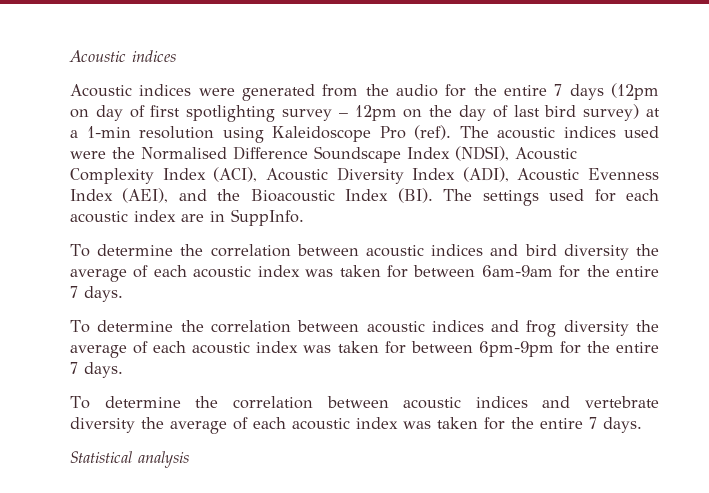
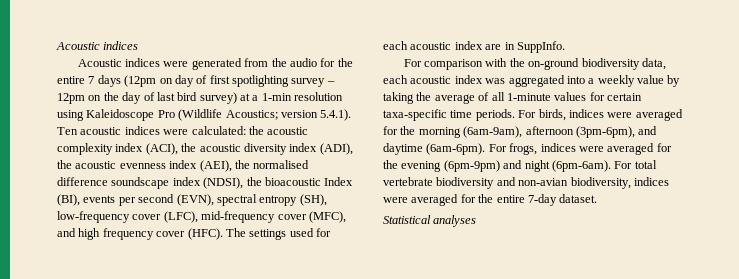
[413,125,660,140] [70,146,577,163] [70,167,659,184] [70,188,433,203] (ref). The acoustic indices used were the Normalised Difference Soundscape Index (NDSI), Acoustic Complexity Index (ACI), Acoustic Diversity Index (ADI), Acoustic Evenness Index (AEI), and the Bioacoustic Index (BI). -> [178,109,352,121] [57,126,309,135] [57,143,353,155] [57,160,310,172] [57,177,354,189] [57,194,327,206] [57,211,346,223] [57,228,223,240] (Wildlife Acoustics; version 5.4.1). Ten acoustic indices were calculated: the acoustic complexity index (ACI), the acoustic diversity index (ADI), the acoustic evenness index (AEI), the normalised difference soundscape index (NDSI), the bioacoustic Index (BI), events per second (EVN), spectral entropy (SH), low-frequency cover (LFC), mid-frequency cover (MFC), and high frequency cover (HFC).
[70,244,660,260] [70,265,659,282] [70,286,123,302] [70,320,659,337] [70,341,659,358] [70,362,123,378] [70,396,659,409] [70,417,642,434] To determine the correlation between acoustic indices and bird diversity the average of each acoustic index was taken for between 6am-9am for the entire 7 days. // To determine the correlation between acoustic indices and frog diversity the average of each acoustic index was taken for between 6pm-9pm for the entire 7 days. // To determine the correlation between acoustic indices and vertebrate diversity the average of each acoustic index was taken for the entire 7 days. -> [403,58,666,70] [383,75,681,87] [383,92,642,104] [383,109,683,121] [383,126,658,138] [383,143,672,155] [383,160,657,172] [383,177,669,189] [383,194,598,206] For comparison with the on-ground biodiversity data, each acoustic index was aggregated into a weekly value by taking the average of all 1-minute values for certain taxa-specific time periods. For birds, indices were averaged for the morning (6am-9am), afternoon (3pm-6pm), and daytime (6am-6pm). For frogs, indices were averaged for the evening (6pm-9pm) and night (6pm-6am). For total vertebrate biodiversity and non-avian biodiversity, indices were averaged for the entire 7-day dataset.
[138,451,189,468] analysis -> [433,215,477,227] analyses

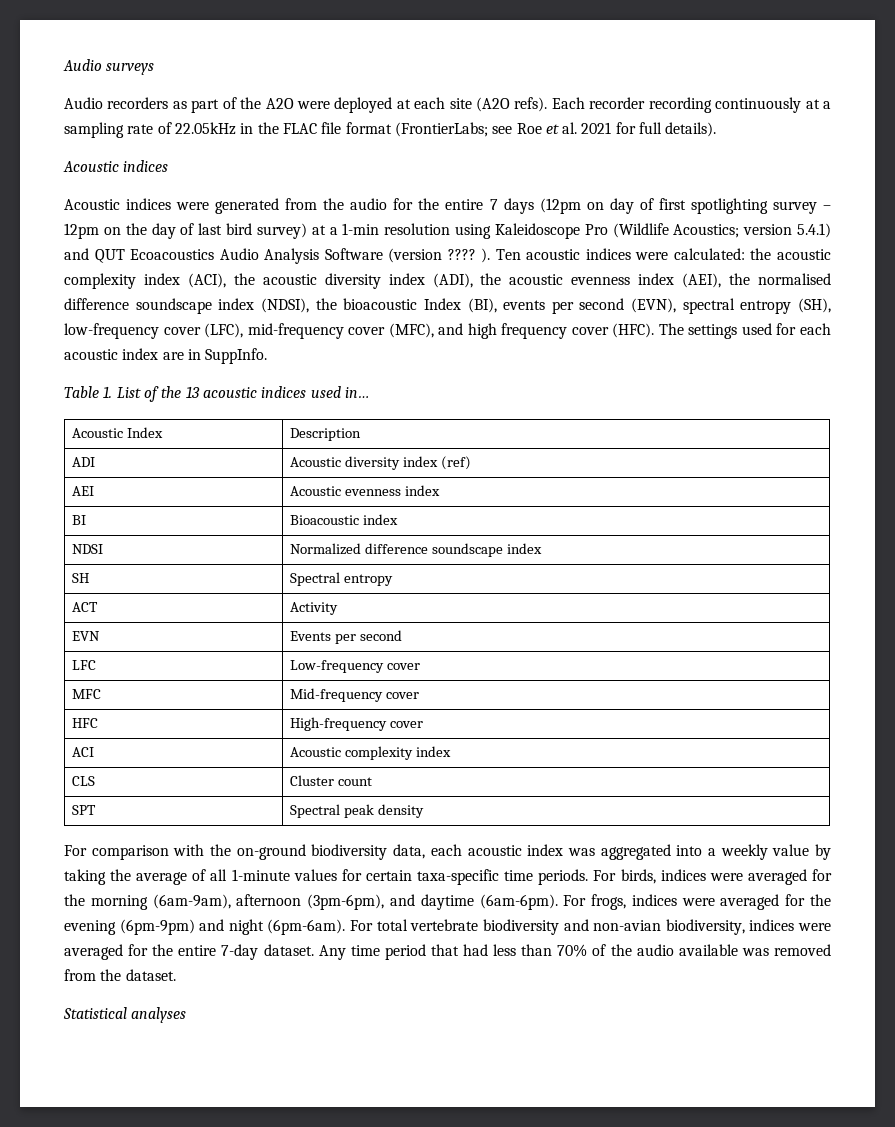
(56, 46) none -> [63,59,155,75] [64,97,832,113] [64,122,717,138] Audio surveys // Audio recorders as part of the A2O were deployed at each site (A2O refs). Each recorder recording continuously at a sampling rate of 22.05kHz in the FLAC file format (FrontierLabs; see Roe et al. 2021 for full details). //
[320,109,352,121] 5.4.1). -> [797,223,832,238] [64,248,491,264] 5.4.1) and QUT Ecoacoustics Audio Analysis Software (version ???? ).
(565, 47) none -> [64,386,370,402] [72,427,164,438] [290,428,362,441] [72,457,96,467] [290,456,472,470] [72,486,95,496] [290,485,441,496] [72,515,87,525] [290,514,399,525] [72,544,104,554] [290,543,543,557] [72,573,90,583] [290,572,394,586] [72,602,99,612] [290,602,339,615] [72,631,101,641] [290,630,403,644] [72,660,97,670] [290,660,421,673] [72,689,102,699] [290,688,420,702] [72,718,99,728] [290,717,424,731] [72,747,95,757] [290,746,452,760] [72,776,96,786] [290,775,373,786] [72,805,97,815] [290,804,425,818] // Table 1. List of the 13 acoustic indices used in… // Acoustic Index | Description // ADI | Acoustic diversity index (ref) // AEI | Acoustic evenness index // BI | Bioacoustic index // NDSI | Normalized difference soundscape index // SH | Spectral entropy // ACT | Activity // EVN | Events per second // LFC | Low-frequency cover // MFC | Mid-frequency cover // HFC | High-frequency cover // ACI | Acoustic complexity index // CLS | Cluster count // SPT | Spectral peak density
(598, 198) none -> [318,944,831,960] [64,969,176,981] Any time period that had less than 70% of the audio available was removed from the dataset.

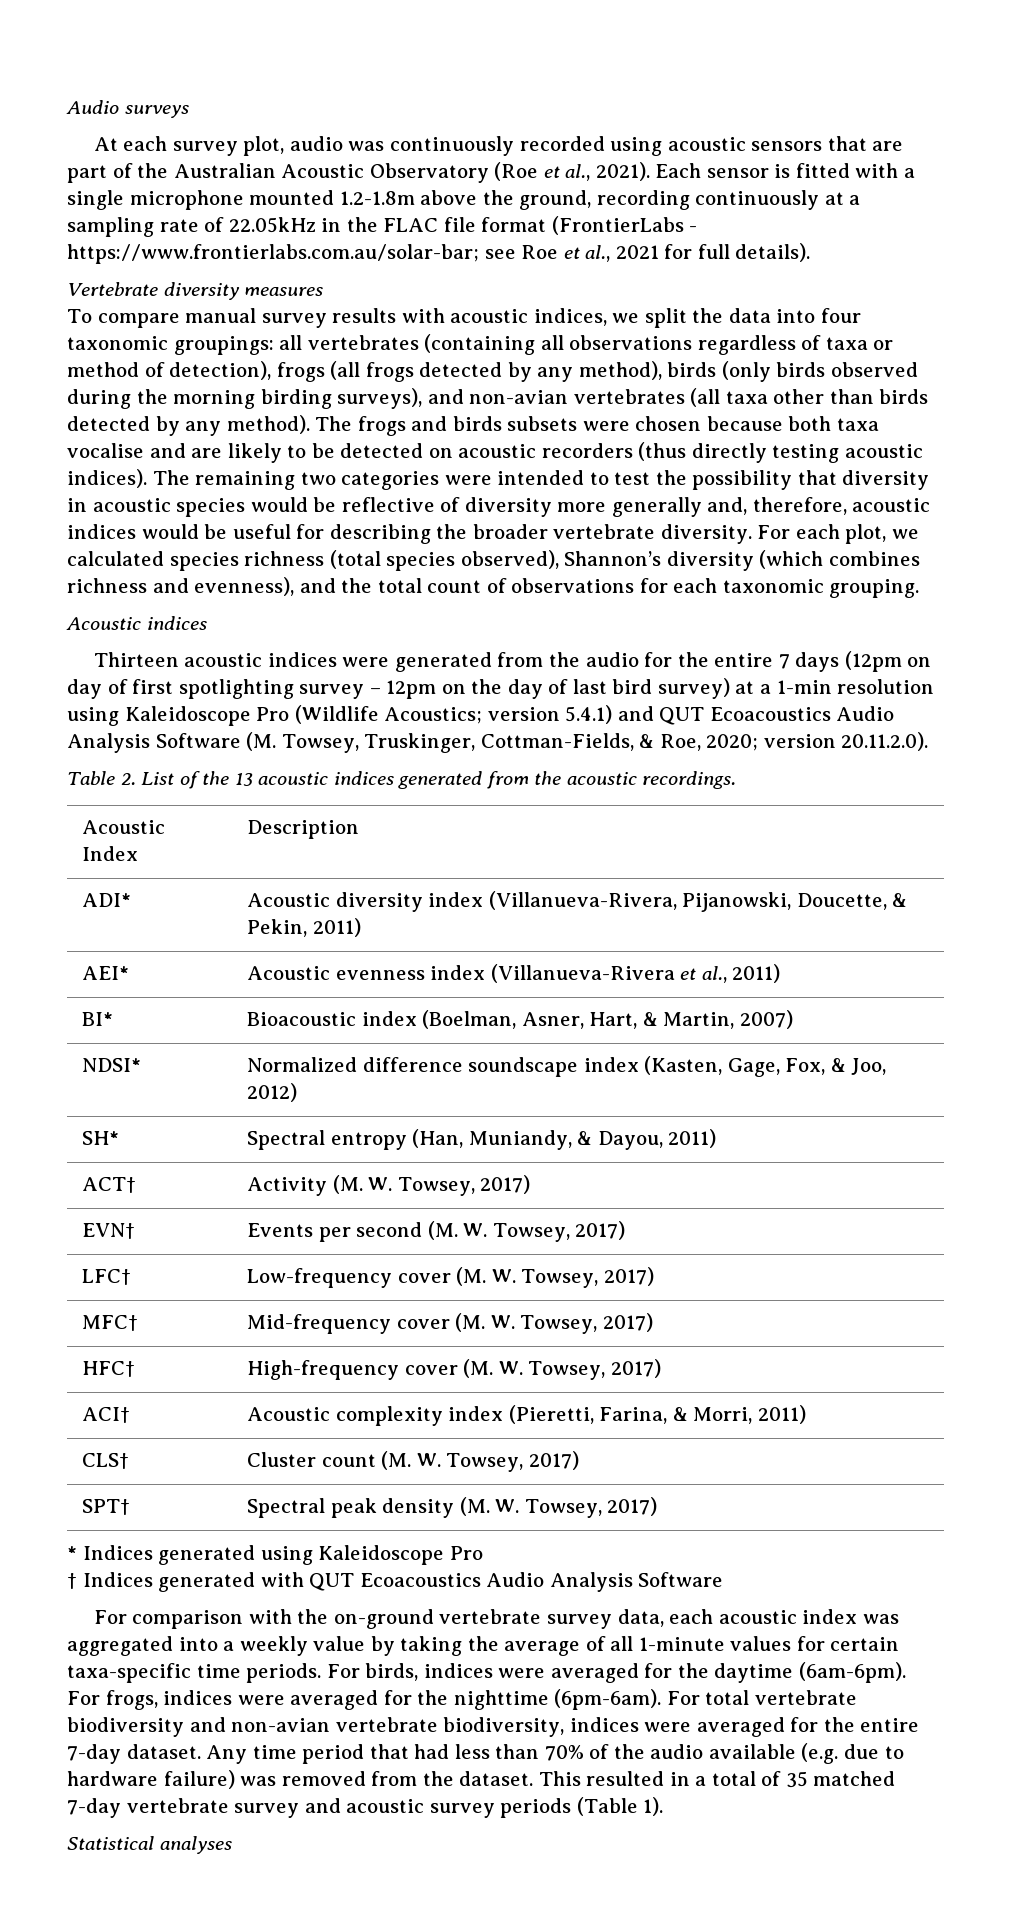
[64,97,646,113] Audio recorders as part of the A2O were deployed at each site (A2O refs). Each recorder -> [93,136,904,156] [67,162,916,183] [67,190,592,210] At each survey plot, audio was continuously recorded using acoustic sensors that are part of the Australian Acoustic Observatory (Roe et al., 2021). Each sensor is fitted with a single microphone mounted 1.2-1.8m above the ground,
[394,122,488,137] (FrontierLabs; -> [551,216,698,235] [67,244,479,264] (FrontierLabs - https://www.frontierlabs.com.au/solar-bar;
[562,122,578,134] al. -> [585,245,611,262] al.,
(717, 129) none -> [67,282,324,300] [67,308,861,328] [67,334,894,355] [67,361,918,382] [67,388,929,409] [67,415,879,436] [67,442,923,463] [67,469,930,490] [67,497,931,517] [67,524,919,544] [67,550,920,571] [67,577,920,598] // Vertebrate diversity measures // To compare manual survey results with acoustic indices, we split the data into four taxonomic groupings: all vertebrates (containing all observations regardless of taxa or method of detection), frogs (all frogs detected by any method), birds (only birds observed during the morning birding surveys), and non-avian vertebrates (all taxa other than birds detected by any method). The frogs and birds subsets were chosen because both taxa vocalise and are likely to be detected on acoustic recorders (thus directly testing acoustic indices). The remaining two categories were intended to test the possibility that diversity in acoustic species would be reflective of diversity more generally and, therefore, acoustic indices would be useful for describing the broader vertebrate diversity. For each plot, we calculated species richness (total species observed), Shannon’s diversity (which combines richness and evenness), and the total count of observations for each taxonomic grouping.
[64,199,120,210] Acoustic -> [93,652,263,667] Thirteen acoustic
[388,248,831,263] [64,273,832,289] [64,298,831,314] [64,323,831,339] [64,348,268,364] (version ???? ). Ten acoustic indices were calculated: the acoustic complexity index (ACI), the acoustic diversity index (ADI), the acoustic evenness index (AEI), the normalised difference soundscape index (NDSI), the bioacoustic Index (BI), events per second (EVN), spectral entropy (SH), low-frequency cover (LFC), mid-frequency cover (MFC), and high frequency cover (HFC). The settings used for each acoustic index are in SuppInfo. -> [246,732,929,753] (M. Towsey, Truskinger, Cottman-Fields, & Roe, 2020; version 20.11.2.0).
[103,386,113,398] 1. -> [120,773,136,785] 2.
[310,386,370,398] used in… -> [398,771,737,789] generated from the acoustic recordings.
[72,457,96,467] ADI -> [82,893,132,907] ADI*
[441,456,472,470] [72,486,95,496] [290,485,441,496] [72,515,87,525] [290,514,399,525] [72,544,104,554] [290,543,543,557] [72,573,90,583] [290,572,394,586] [72,602,99,612] [290,602,339,615] [72,631,101,641] [290,630,403,644] [72,660,97,670] [290,660,421,673] [72,689,102,699] [290,688,420,702] [72,718,99,728] [290,717,424,731] [72,747,95,757] [290,746,452,760] [72,776,96,786] [290,775,373,786] [72,805,97,815] [290,804,425,818] (ref) // AEI | Acoustic evenness index // BI | Bioacoustic index // NDSI | Normalized difference soundscape index // SH | Spectral entropy // ACT | Activity // EVN | Events per second // LFC | Low-frequency cover // MFC | Mid-frequency cover // HFC | High-frequency cover // ACI | Acoustic complexity index // CLS | Cluster count // SPT | Spectral peak density -> [488,891,908,912] [247,918,361,937] [82,966,130,980] [247,964,781,983] [82,1012,114,1026] [247,1010,793,1029] [82,1058,142,1072] [247,1056,887,1077] [247,1083,298,1102] [82,1131,120,1145] [247,1129,717,1150] [82,1177,137,1194] [247,1175,531,1196] [82,1223,136,1240] [247,1221,626,1242] [82,1269,132,1286] [247,1267,654,1288] [82,1315,139,1332] [247,1313,653,1334] [82,1361,136,1378] [247,1359,661,1380] [82,1407,131,1424] [247,1405,806,1426] [82,1453,130,1470] [247,1451,579,1472] [82,1499,131,1516] [247,1497,658,1518] [67,1545,483,1565] [67,1572,724,1592] (Villanueva-Rivera, Pijanowski, Doucette, & Pekin, 2011) // AEI* | Acoustic evenness index (Villanueva-Rivera et al., 2011) // BI* | Bioacoustic index (Boelman, Asner, Hart, & Martin, 2007) // NDSI* | Normalized difference soundscape index (Kasten, Gage, Fox, & Joo, 2012) // SH* | Spectral entropy (Han, Muniandy, & Dayou, 2011) // ACT† | Activity (M. W. Towsey, 2017) // EVN† | Events per second (M. W. Towsey, 2017) // LFC† | Low-frequency cover (M. W. Towsey, 2017) // MFC† | Mid-frequency cover (M. W. Towsey, 2017) // HFC† | High-frequency cover (M. W. Towsey, 2017) // ACI† | Acoustic complexity index (Pieretti, Farina, & Morri, 2011) // CLS† | Cluster count (M. W. Towsey, 2017) // SPT† | Spectral peak density (M. W. Towsey, 2017) // * Indices generated using Kaleidoscope Pro // † Indices generated with QUT Ecoacoustics Audio Analysis Software
[311,844,388,860] biodiversity -> [439,1609,612,1629] vertebrate survey
[90,894,415,910] morning (6am-9am), afternoon (3pm-6pm), and -> (709, 1670) none
[64,919,264,935] evening (6pm-9pm) and night -> [453,1690,549,1710] nighttime
(662, 925) none -> [335,1717,438,1732] vertebrate
(738, 950) none -> [801,1743,904,1764] [67,1770,235,1789] (e.g. due to hardware failure)
(176, 975) none -> [538,1771,896,1788] [67,1797,664,1818] This resulted in a total of 35 matched 7-day vertebrate survey and acoustic survey periods (Table 1).

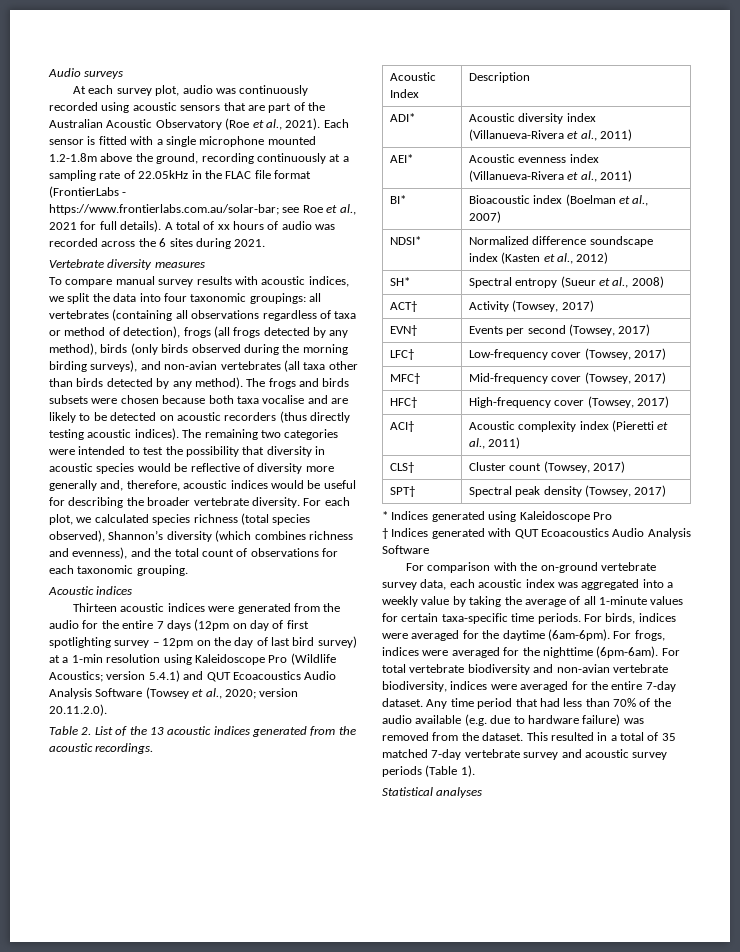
(811, 252) none -> [164,221,336,230] [49,238,266,249] A total of xx hours of audio was recorded across the 6 sites during 2021.
[246,732,701,753] (M. Towsey, Truskinger, Cottman-Fields, & Roe, -> [145,687,222,699] (Towsey et al.,
[488,891,908,912] [247,919,308,937] (Villanueva-Rivera, Pijanowski, Doucette, & Pekin, -> [468,129,597,141] (Villanueva-Rivera et al.,
[422,1010,735,1029] (Boelman, Asner, Hart, & Martin, -> [565,194,649,206] (Boelman et al.,
[644,1056,887,1077] (Kasten, Gage, Fox, & Joo, -> [501,252,573,264] (Kasten et al.,
[412,1129,717,1150] (Han, Muniandy, & Dayou, 2011) -> [560,276,664,288] (Sueur et al., 2008)
[332,1175,475,1196] (M. W. Towsey, -> [512,300,559,312] (Towsey,
[427,1221,570,1242] (M. W. Towsey, -> [568,324,615,336] (Towsey,
[456,1267,599,1288] (M. W. Towsey, -> [584,348,631,360] (Towsey,
[455,1313,598,1334] (M. W. Towsey, -> [584,372,631,384] (Towsey,
[463,1359,606,1380] (M. W. Towsey, -> [587,396,634,408] (Towsey,
[508,1405,753,1424] (Pieretti, Farina, & Morri, -> [611,420,669,432] [468,438,485,449] (Pieretti et al.,
[381,1451,524,1472] (M. W. Towsey, -> [543,461,590,473] (Towsey,
[459,1497,602,1518] (M. W. Towsey, -> [584,485,631,497] (Towsey,

